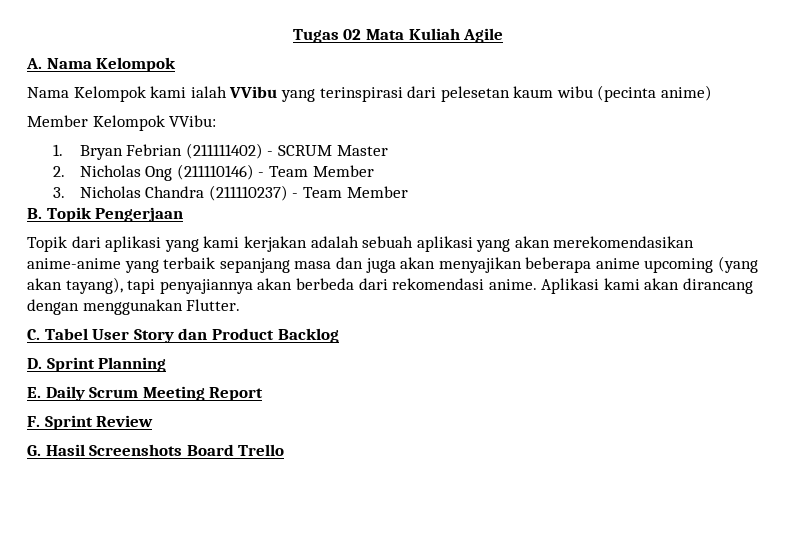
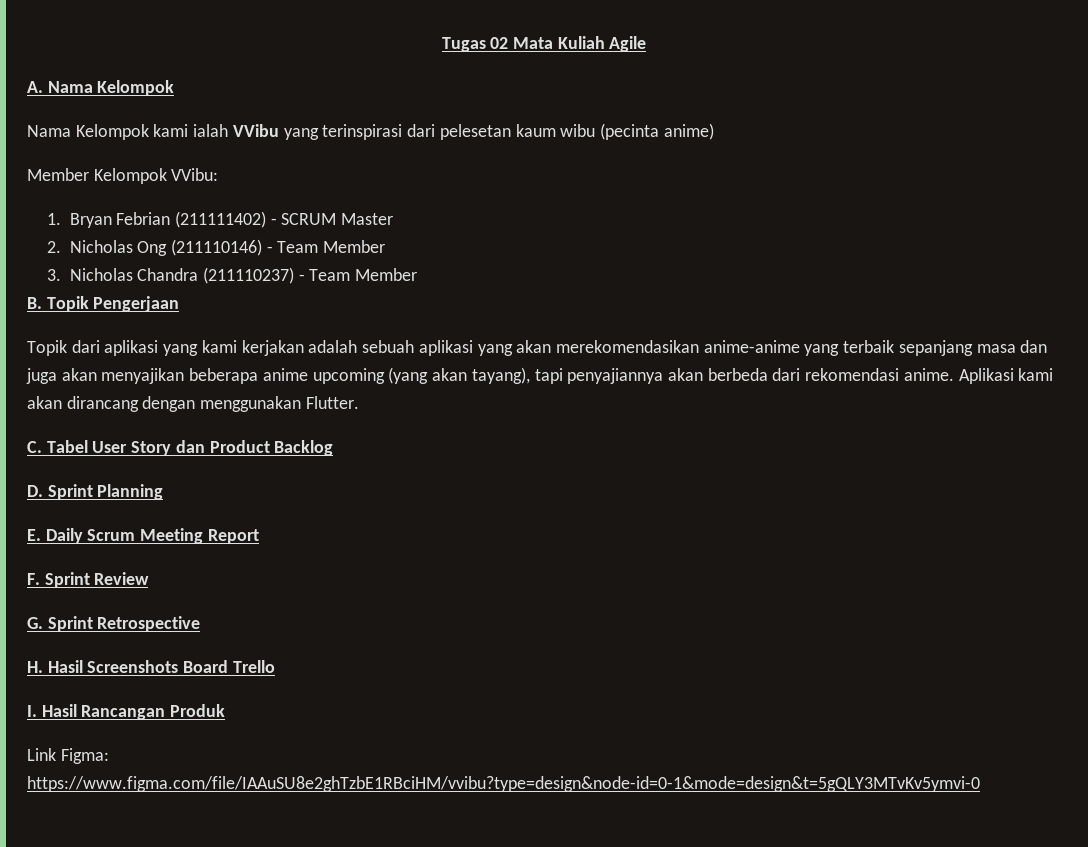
(41, 450) none -> [47,616,201,632] [27,661,43,673] Sprint Retrospective // H.
(285, 450) none -> [27,704,226,720] [27,748,109,764] [27,776,980,792] // I. Hasil Rancangan Produk // Link Figma: https://www.figma.com/file/IAAuSU8e2ghTzbE1RBciHM/vvibu?type=design&node-id=0-1&mode=design&t=5gQLY3MTvKv5ymvi-0

